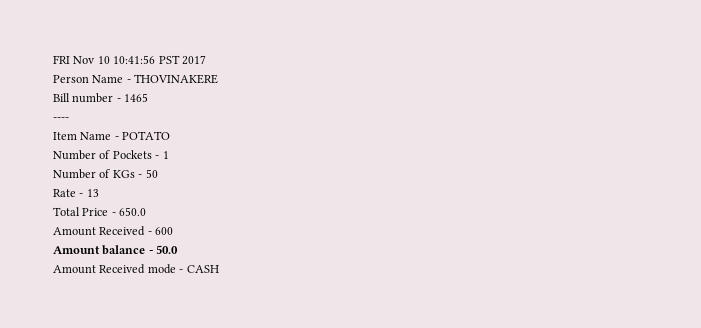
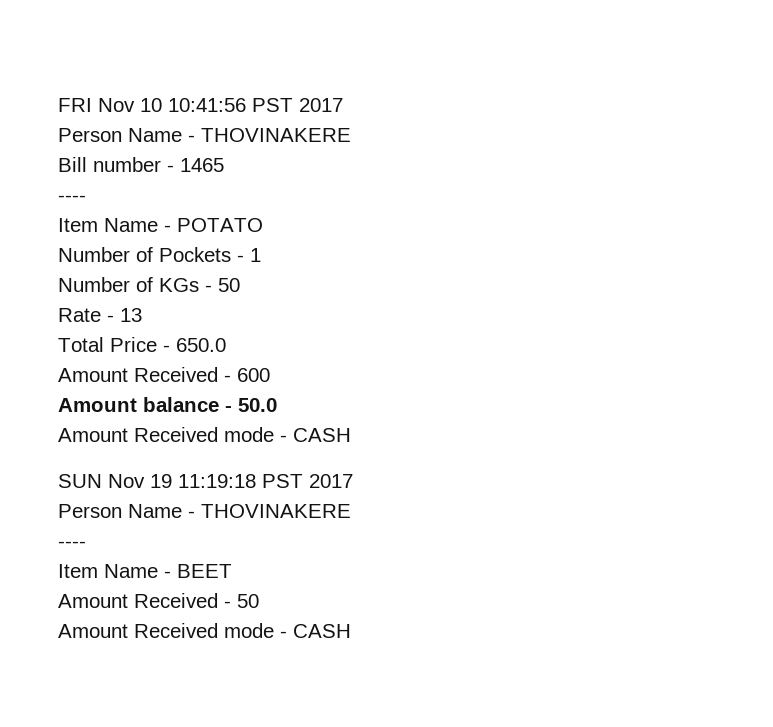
(219, 269) none -> [58,474,353,488] [58,504,351,518] [58,541,86,548] [58,564,232,578] [58,593,259,608] [58,623,351,638] // SUN Nov 19 11:19:18 PST 2017 // Person Name - THOVINAKERE // ---- // Item Name - BEET // Amount Received - 50 // Amount Received mode - CASH

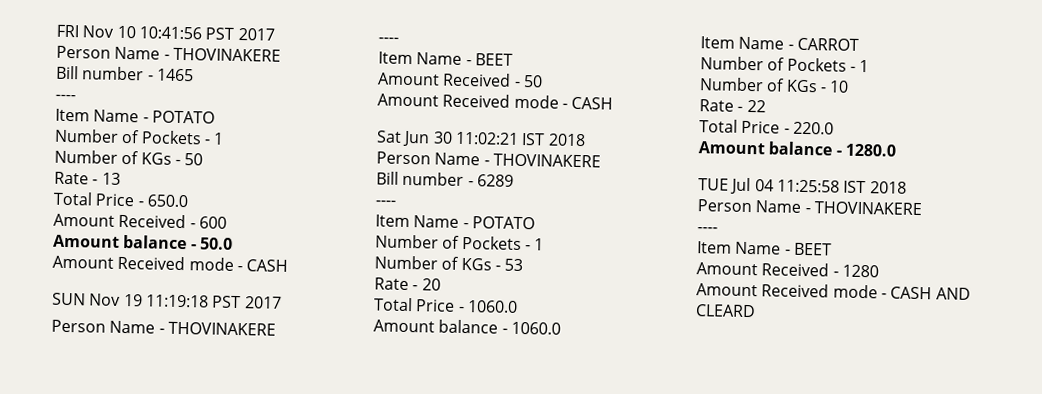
(351, 631) none -> [376,130,586,147] [376,151,601,168] [376,171,514,187] [375,200,396,206] [375,214,535,230] [375,234,545,251] [374,255,524,272] [374,277,441,291] [373,297,518,313] [373,319,561,335] [700,36,859,51] [700,56,870,73] [699,77,850,93] [699,99,766,113] [699,119,834,135] [698,141,896,157] [698,177,907,195] [697,199,922,216] [697,227,718,233] [697,241,832,256] [696,262,879,278] [696,283,971,300] [695,304,756,318] // Sat Jun 30 11:02:21 IST 2018 // Person Name - THOVINAKERE // Bill number - 6289 // ---- // Item Name - POTATO // Number of Pockets - 1 // Number of KGs - 53 // Rate - 20 // Total Price - 1060.0 // Amount balance - 1060.0 // Item Name - CARROT // Number of Pockets - 1 // Number of KGs - 10 // Rate - 22 // Total Price - 220.0 // Amount balance - 1280.0 // TUE Jul 04 11:25:58 IST 2018 // Person Name - THOVINAKERE // ---- // Item Name - BEET // Amount Received - 1280 // Amount Received mode - CASH AND CLEARD

